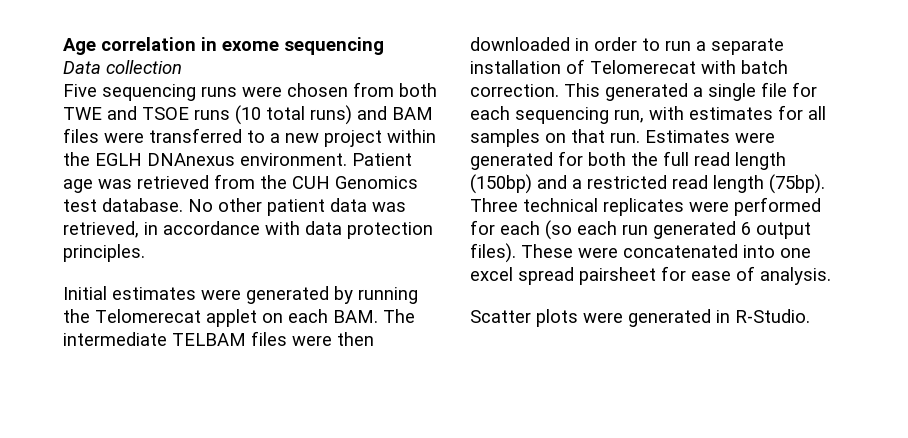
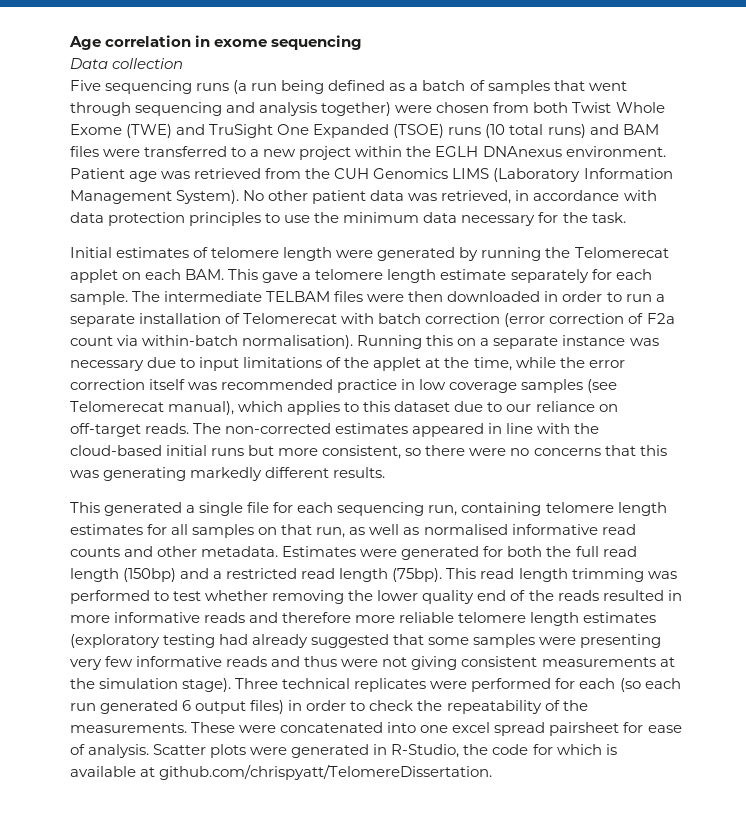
[242,82,437,97] [63,106,189,120] were chosen from both TWE and TSOE -> [233,80,627,94] [70,102,665,116] [70,124,445,138] (a run being defined as a batch of samples that went through sequencing and analysis together) were chosen from both Twist Whole Exome (TWE) and TruSight One Expanded (TSOE)
[63,198,183,212] test database. -> [452,168,673,182] [70,190,240,204] LIMS (Laboratory Information Management System).
[63,244,145,262] principles. -> [189,212,626,226] principles to use the minimum data necessary for the task.
(196, 293) none -> [193,247,333,261] of telomere length
(378, 316) none -> [228,269,652,283] [70,291,128,305] This gave a telomere length estimate separately for each sample.
[470,84,559,97] correction. -> [425,313,675,327] [70,335,659,349] [70,357,625,371] [70,379,618,393] [70,401,618,415] [70,423,600,437] [70,445,667,459] [70,467,386,481] correction (error correction of F2a count via within-batch normalisation). Running this on a separate instance was necessary due to input limitations of the applet at the time, while the error correction itself was recommended practice in low coverage samples (see Telomerecat manual), which applies to this dataset due to our reliance on off-target reads. The non-corrected estimates appeared in line with the cloud-based initial runs but more consistent, so there were no concerns that this was generating markedly different results. //
[649,106,684,120] with -> [461,502,667,516] containing telomere length
[610,132,640,143] run. -> [316,524,636,538] [70,546,279,557] run, as well as normalised informative read counts and other metadata.
(825, 184) none -> [446,568,677,582] [70,590,682,604] [70,612,657,626] [70,634,662,648] [70,656,675,670] [70,678,232,692] This read length trimming was performed to test whether removing the lower quality end of the reads resulted in more informative reads and therefore more reliable telomere length estimates (exploratory testing had already suggested that some samples were presenting very few informative reads and thus were not giving consistent measurements at the simulation stage).
[470,243,516,263] files). -> [250,700,588,714] [70,723,187,733] files) in order to check the repeatability of the measurements.
(831, 276) // -> (150, 751) none
[735,309,810,323] R-Studio. -> [391,744,617,758] [70,764,493,780] R-Studio, the code for which is available at github.com/chrispyatt/TelomereDissertation.

